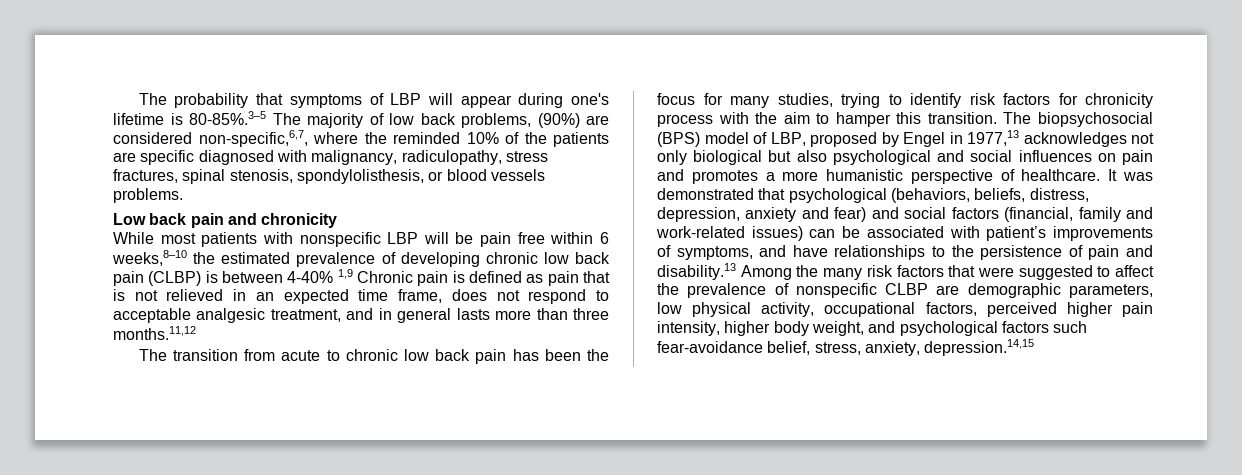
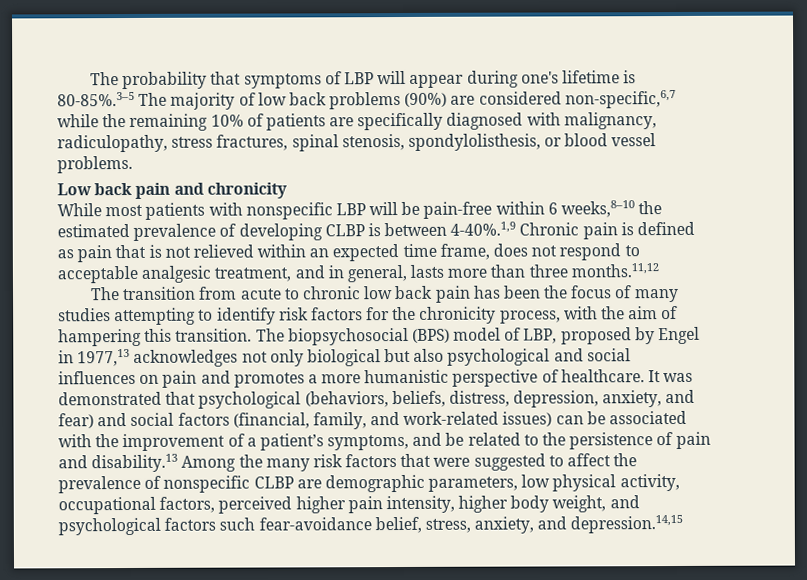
[461,113,531,128] problems, -> [329,92,402,110] problems
[198,130,460,147] non-specific,6,7, where the reminded -> [564,90,676,109] [57,113,209,132] non-specific,6,7 while the remaining
[524,132,547,144] the -> (264, 120) none
[140,150,195,165] specific -> [357,112,444,131] specifically
[490,169,545,181] vessels -> [611,133,657,147] vessel
[480,232,545,247] pain free -> [423,201,493,219] pain-free
[485,252,610,264] [113,269,353,286] chronic low back pain (CLBP) is between 4-40% 1,9 -> [324,221,517,237] CLBP is between 4-40%.1,9
[233,289,247,301] in -> [257,244,307,258] within
[397,308,452,323] general -> [346,264,407,283] general,
[703,93,880,108] for many studies, trying -> [614,285,679,303] [58,307,197,326] of many studies attempting
[1085,93,1153,108] [657,114,713,127] chronicity process -> [392,306,561,324] the chronicity process,
[816,112,891,127] to hamper -> [661,305,679,320] [58,328,142,347] of hampering
[745,207,797,222] anxiety -> [602,390,663,408] anxiety,
[1078,207,1121,222] family -> [312,412,367,430] family,
[986,226,1153,241] [657,245,926,260] patient’s improvements of symptoms, and have relationships -> [95,432,521,452] the improvement of a patient’s symptoms, and be related
(920, 348) none -> [537,516,568,530] and

